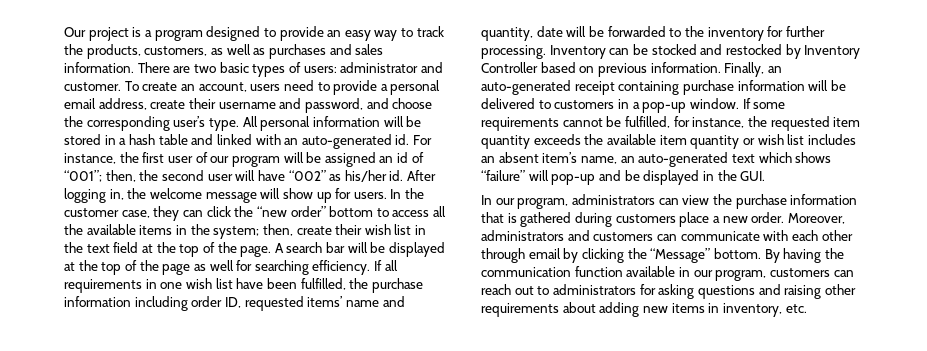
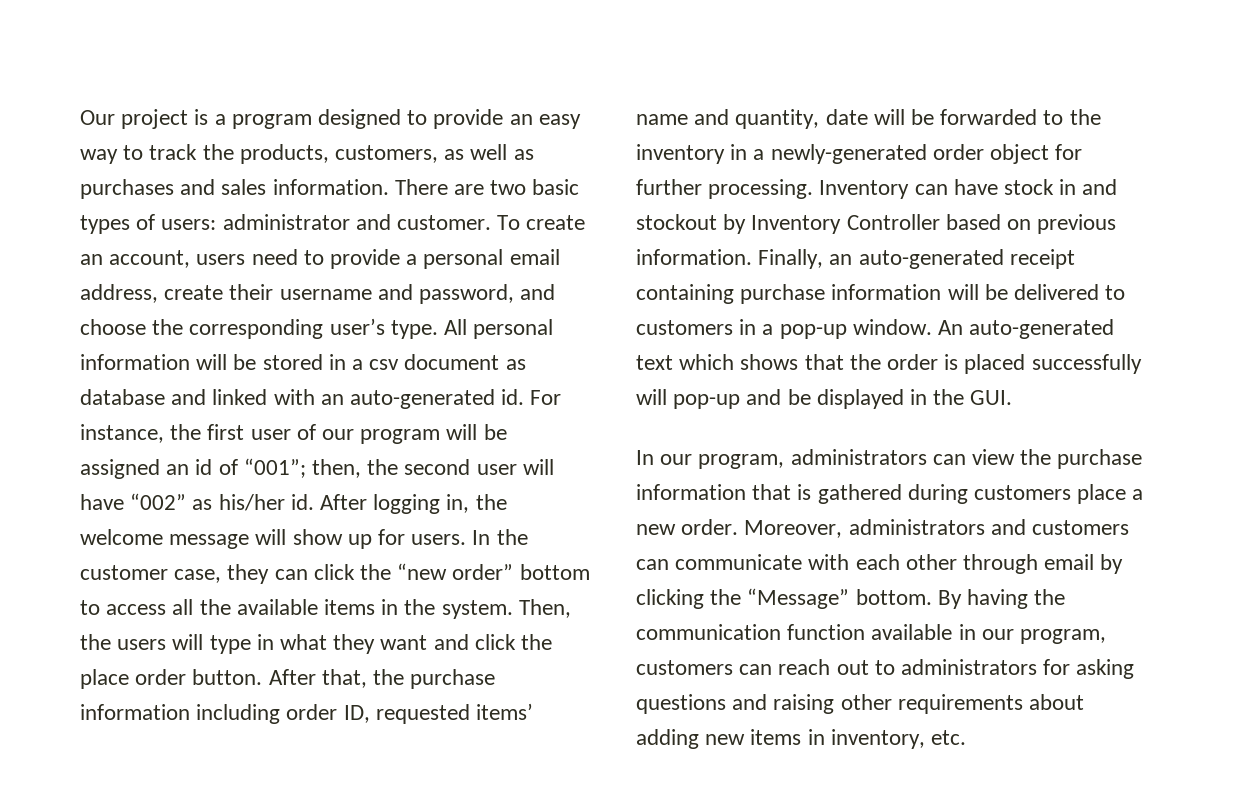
[128,134,188,145] hash table -> [369,354,526,370] [80,389,165,405] csv document as database
[213,224,427,239] [64,242,446,257] [64,260,398,275] [64,278,346,293] system; then, create their wish list in the text field at the top of the page. A search bar will be displayed at the top of the page as well for searching efficiency. If all requirements in one wish list have been fulfilled, -> [441,599,571,619] [80,634,553,654] [80,669,367,689] system. Then, the users will type in what they want and click the place order button. After that,
(764, 34) none -> [730,144,1050,164] in a newly-generated order object
[632,44,782,55] be stocked and restocked -> [953,179,1118,195] [636,214,717,230] have stock in and stockout
[742,98,786,109] [481,116,861,131] [481,134,856,149] [481,152,832,167] [481,170,525,181] If some requirements cannot be fulfilled, for instance, the requested item quantity exceeds the available item quantity or wish list includes an absent item’s name, an auto-generated text which shows “failure” -> [938,319,1115,339] [636,354,1142,374] An auto-generated text which shows that the order is placed successfully

